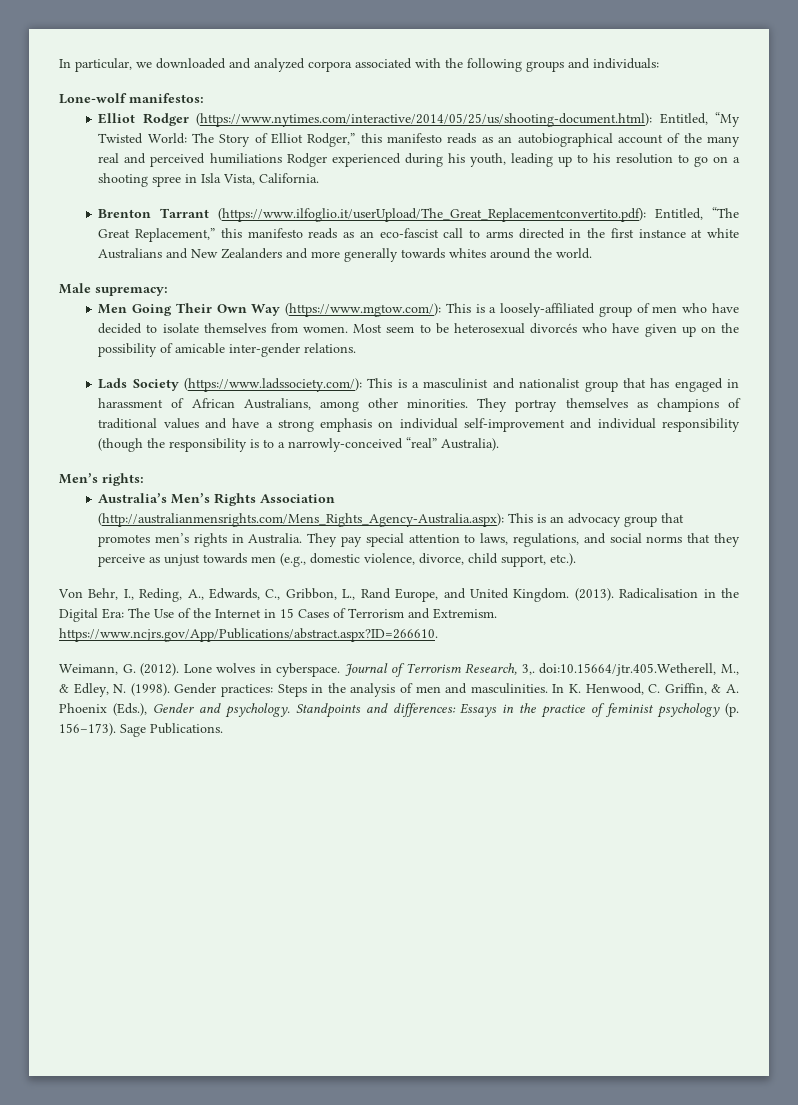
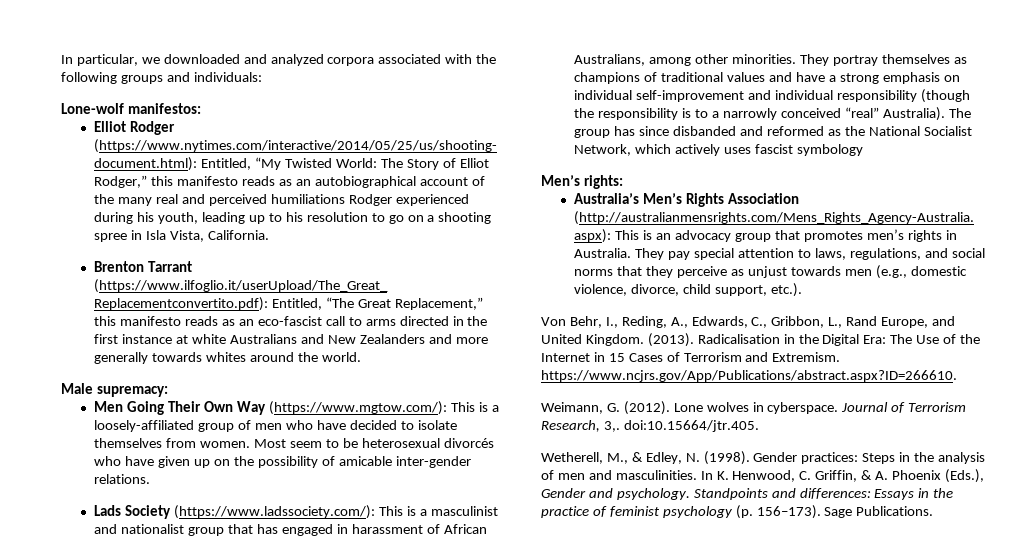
[288,438,404,452] narrowly-conceived -> [722,108,841,120] narrowly conceived
(500, 444) none -> [948,108,971,118] [574,126,972,138] [574,144,863,156] The group has since disbanded and reformed as the National Socialist Network, which actively uses fascist symbology
[539,663,717,676] doi:10.15664/jtr.405.Wetherell, -> [623,420,759,432] [541,452,603,464] doi:10.15664/jtr.405. // Wetherell,

